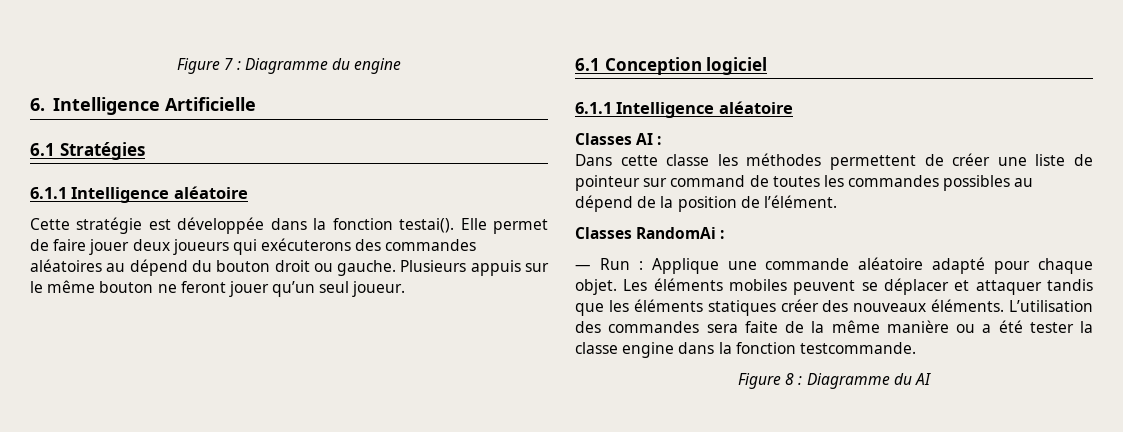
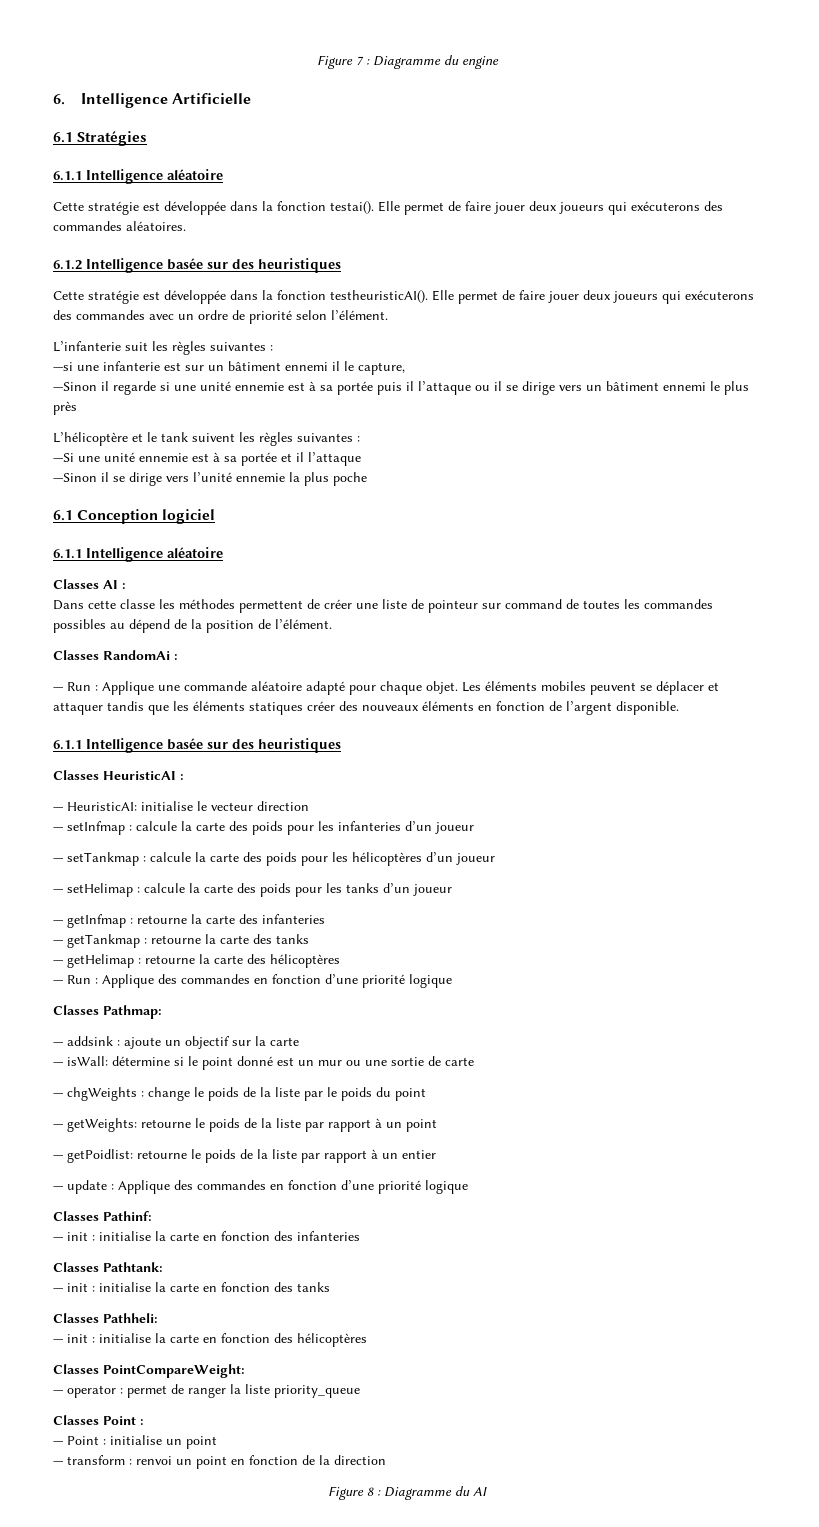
[30,259,549,276] [30,280,406,297] aléatoires au dépend du bouton droit ou gauche. Plusieurs appuis sur le même bouton ne feront jouer qu’un seul joueur. -> [126,221,186,231] [53,258,341,273] [53,290,754,304] [53,310,388,324] [53,341,273,355] [53,361,405,375] [53,381,749,395] [53,401,77,415] [53,432,360,446] [53,452,361,466] [53,472,367,486] aléatoires. // 6.1.2 Intelligence basée sur des heuristiques // Cette stratégie est développée dans la fonction testheuristicAI(). Elle permet de faire jouer deux joueurs qui exécuterons des commandes avec un ordre de priorité selon l’élément. // L’infanterie suit les règles suivantes : // —si une infanterie est sur un bâtiment ennemi il le capture, // —Sinon il regarde si une unité ennemie est à sa portée puis il l’attaque ou il se dirige vers un bâtiment ennemi le plus près // L’hélicoptère et le tank suivent les règles suivantes : // —Si une unité ennemie est à sa portée et il l’attaque // —Sinon il se dirige vers l’unité ennemie la plus poche
[931,299,1093,312] [575,320,1093,333] [575,342,916,358] éléments. L’utilisation des commandes sera faite de la même manière ou a été tester la classe engine dans la fonction testcommande. -> [422,701,679,715] [53,738,341,753] [53,770,184,780] [53,801,309,811] [53,821,474,835] [53,852,495,866] [53,883,452,897] [53,914,325,928] [53,934,309,948] [53,954,340,968] [53,974,452,988] [53,1005,162,1019] [53,1036,299,1049] [53,1056,474,1070] [53,1087,426,1101] [53,1118,437,1132] [53,1149,436,1163] [53,1180,468,1194] [53,1211,152,1221] [53,1231,360,1241] [53,1262,163,1272] [53,1282,330,1292] [53,1313,158,1323] [53,1333,367,1347] [53,1364,245,1378] [53,1384,360,1398] [53,1415,144,1425] [53,1435,217,1449] [53,1455,386,1469] éléments en fonction de l’argent disponible. // 6.1.1 Intelligence basée sur des heuristiques // Classes HeuristicAI : // — HeuristicAI: initialise le vecteur direction // — setInfmap : calcule la carte des poids pour les infanteries d’un joueur // — setTankmap : calcule la carte des poids pour les hélicoptères d’un joueur // — setHelimap : calcule la carte des poids pour les tanks d’un joueur // — getInfmap : retourne la carte des infanteries // — getTankmap : retourne la carte des tanks // — getHelimap : retourne la carte des hélicoptères // — Run : Applique des commandes en fonction d’une priorité logique // Classes Pathmap: // — addsink : ajoute un objectif sur la carte // — isWall: détermine si le point donné est un mur ou une sortie de carte // — chgWeights : change le poids de la liste par le poids du point // — getWeights: retourne le poids de la liste par rapport à un point // — getPoidlist: retourne le poids de la liste par rapport à un entier // — update : Applique des commandes en fonction d’une priorité logique // Classes Pathinf: // — init : initialise la carte en fonction des infanteries // Classes Pathtank: // — init : initialise la carte en fonction des tanks // Classes Pathheli: // — init : initialise la carte en fonction des hélicoptères // Classes PointCompareWeight: // — operator : permet de ranger la liste priority_queue // Classes Point : // — Point : initialise un point // — transform : renvoi un point en fonction de la direction

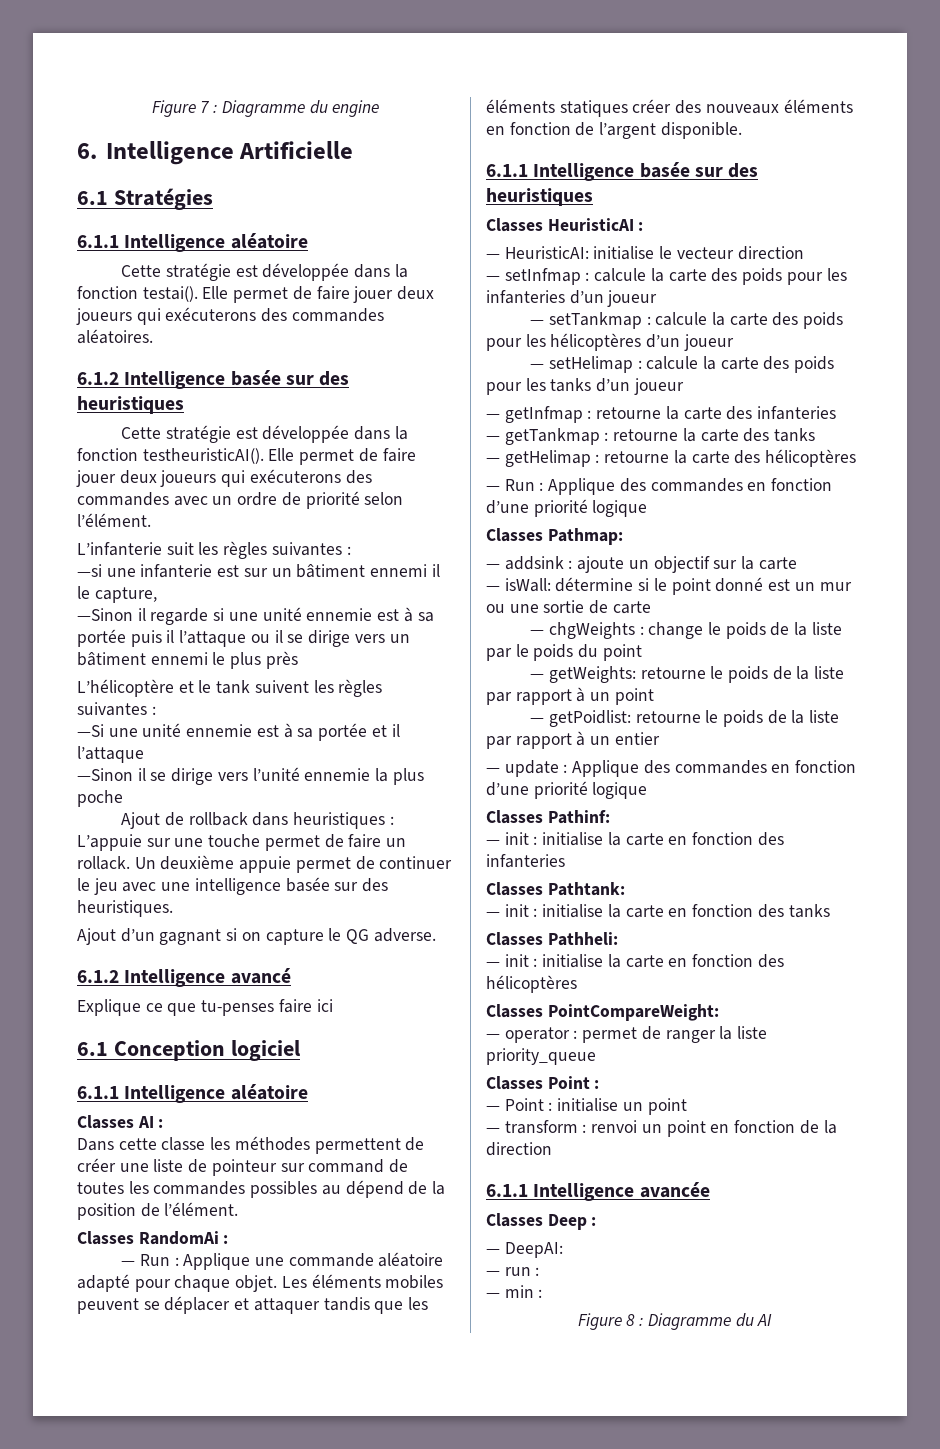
(367, 479) none -> [121,812,394,829] [77,834,407,851] [77,855,453,873] [77,877,389,895] [77,900,173,917] [77,928,436,945] [77,968,291,987] [77,999,333,1016] // Ajout de rollback dans heuristiques : L’appuie sur une touche permet de faire un rollack. Un deuxième appuie permet de continuer le jeu avec une intelligence basée sur des heuristiques. // Ajout d’un gagnant si on capture le QG adverse. // 6.1.2 Intelligence avancé // Explique ce que tu-penses faire ici
(386, 1460) none -> [486,1182,710,1201] [486,1213,597,1230] [486,1242,563,1258] [486,1267,540,1276] [486,1285,543,1298] // 6.1.1 Intelligence avancée // Classes Deep : // — DeepAI: // — run : // — min :

